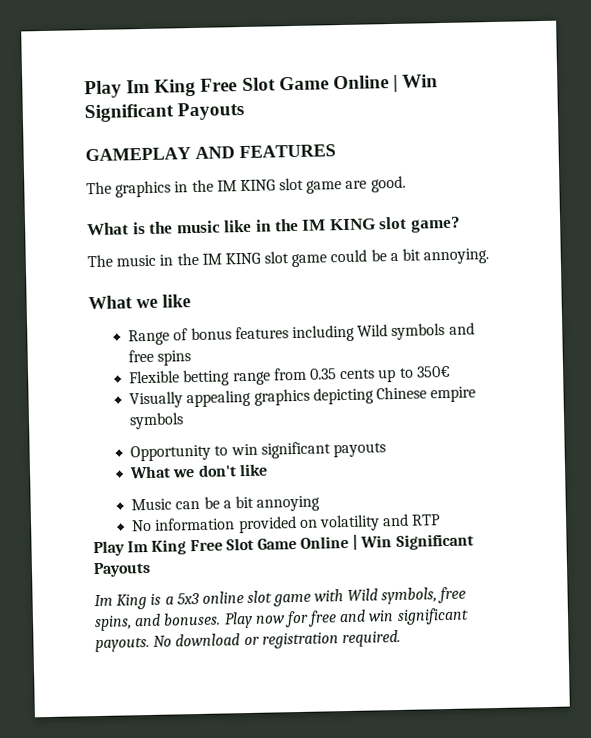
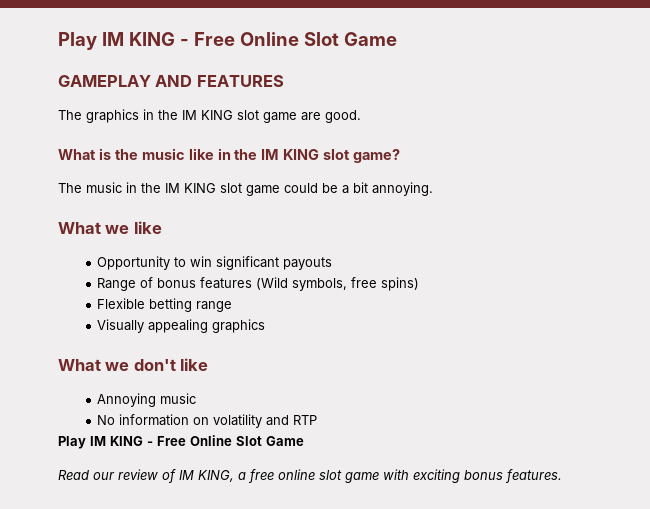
[84,74,439,99] [84,101,245,123] Play Im King Free Slot Game Online | Win Significant Payouts -> [58,32,397,50] Play IM KING - Free Online Slot Game
[128,322,475,346] [128,349,192,366] [129,365,451,387] [129,386,477,409] [129,412,185,430] // Range of bonus features including Wild symbols and free spins // Flexible betting range from 0.35 cents up to 350€ // Visually appealing graphics depicting Chinese empire symbols -> (162, 227) none
[129,463,268,479] [131,495,321,512] What we don't like // Music can be a bit annoying -> [97,277,420,291] [97,298,233,312] [97,319,266,333] [58,358,209,371] [97,393,197,407] Range of bonus features (Wild symbols, free spins) // Flexible betting range // Visually appealing graphics // What we don't like // Annoying music
[237,516,297,534] provided -> (190, 420) none
[127,533,474,555] [93,561,151,578] [94,586,467,610] [94,607,469,632] [95,629,401,653] Im King Free Slot Game Online | Win Significant Payouts // Im King is a 5x3 online slot game with Wild symbols, free spins, and bonuses. Play now for free and win significant payouts. No download or registration required. -> [90,435,304,446] [58,469,562,483] IM KING - Free Online Slot Game // Read our review of IM KING, a free online slot game with exciting bonus features.

